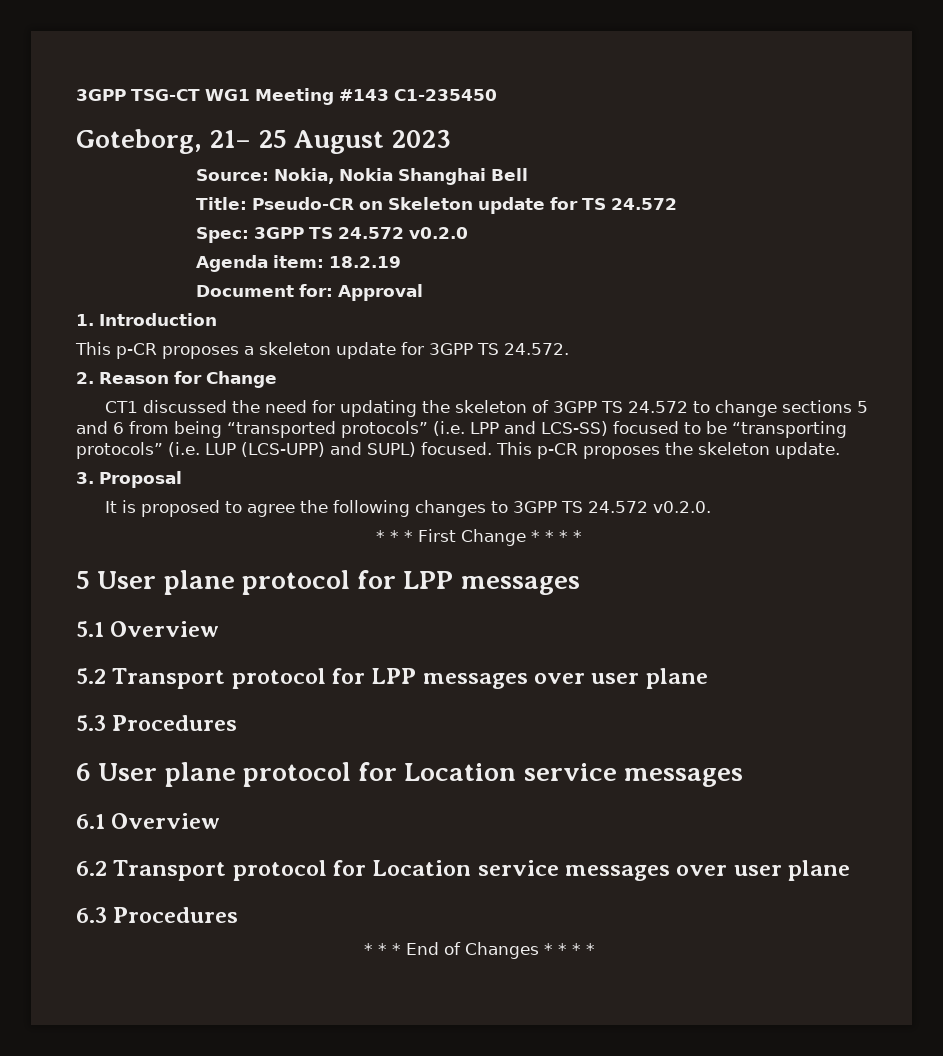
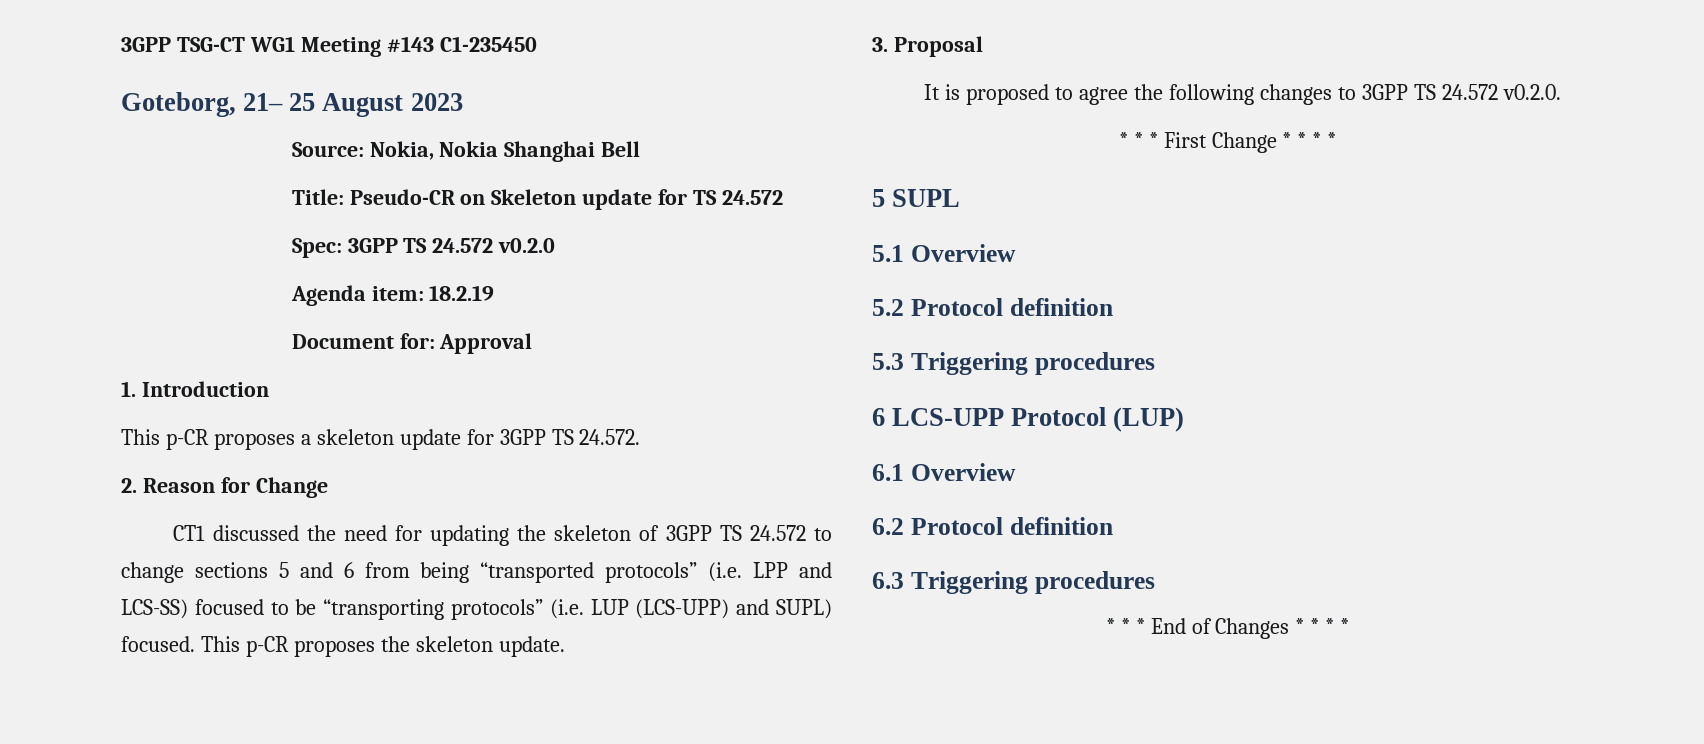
[97,570,580,595] [76,621,220,637] [76,668,708,689] User plane protocol for LPP messages // 5.1 Overview // 5.2 Transport protocol for LPP messages over user plane -> [892,189,961,207] [872,244,1016,262] [872,298,1113,316] SUPL // 5.1 Overview // 5.2 Protocol definition
[112,715,238,731] [76,762,744,787] [76,813,221,829] [76,860,851,881] Procedures // 6 User plane protocol for Location service messages // 6.1 Overview // 6.2 Transport protocol for Location service messages over user plane -> [910,352,1155,375] [872,407,1185,432] [872,463,1016,481] [872,517,1113,535] Triggering procedures // 6 LCS-UPP Protocol (LUP) // 6.1 Overview // 6.2 Protocol definition
[113,907,239,923] Procedures -> [910,571,1155,594] Triggering procedures

